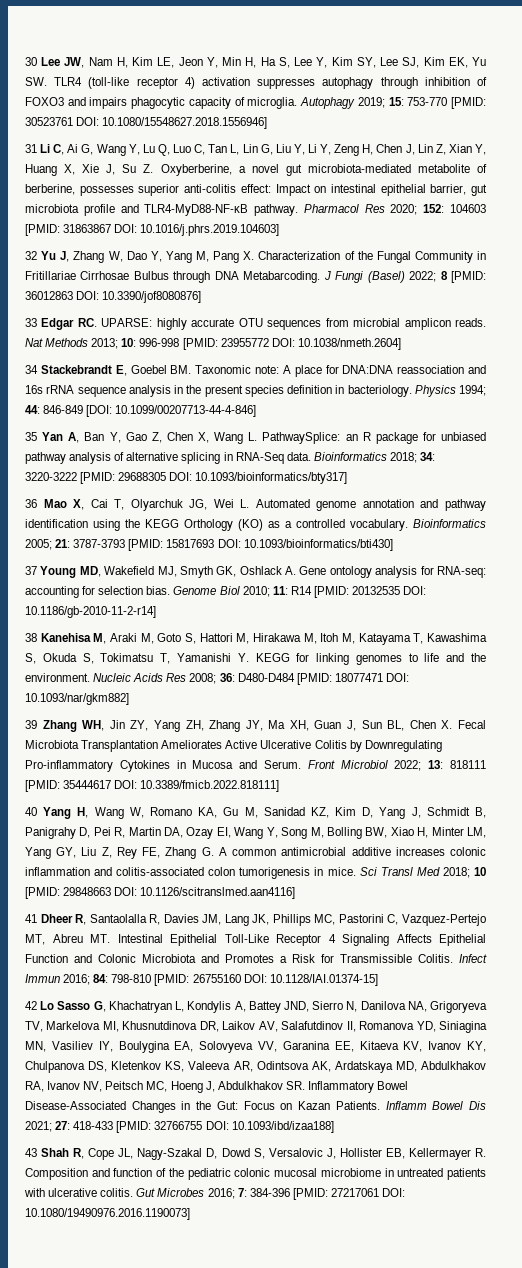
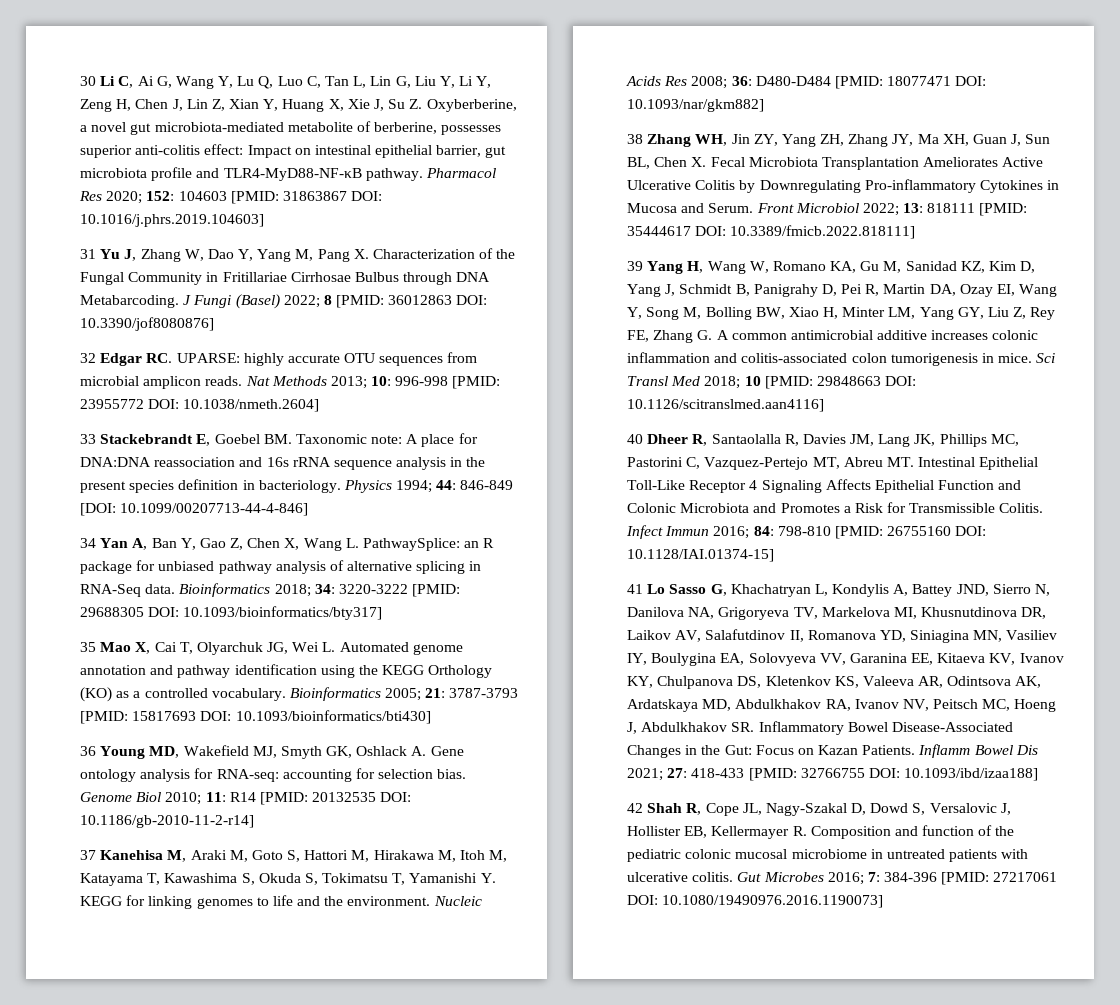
[41,57,487,68] [25,77,487,89] [25,97,487,109] [25,117,268,129] [25,144,37,153] Lee JW, Nam H, Kim LE, Jeon Y, Min H, Ha S, Lee Y, Kim SY, Lee SJ, Kim EK, Yu SW. TLR4 (toll-like receptor 4) activation suppresses autophagy through inhibition of FOXO3 and impairs phagocytic capacity of microglia. Autophagy 2019; 15: 753-770 [PMID: 30523761 DOI: 10.1080/15548627.2018.1556946] // 31 -> (96, 81) none
[25,251,37,260] 32 -> [80,249,96,259] 31
[25,318,37,327] 33 -> [80,353,96,363] 32
[25,365,38,374] 34 -> [80,434,96,444] 33
[25,432,37,441] 35 -> [80,538,96,548] 34
[25,499,37,508] 36 -> [80,642,96,652] 35
[25,566,37,575] 37 -> [80,746,96,756] 36
[25,633,37,642] 38 -> [80,850,96,860] 37
[25,720,37,729] 39 -> [627,134,643,144] 38
[25,807,37,816] 40 -> [627,261,643,271] 39
[25,914,37,923] 41 -> [627,434,643,444] 40
[25,1001,37,1010] 42 -> [627,584,643,594] 41
[25,1148,37,1157] 43 -> [627,803,643,813] 42

